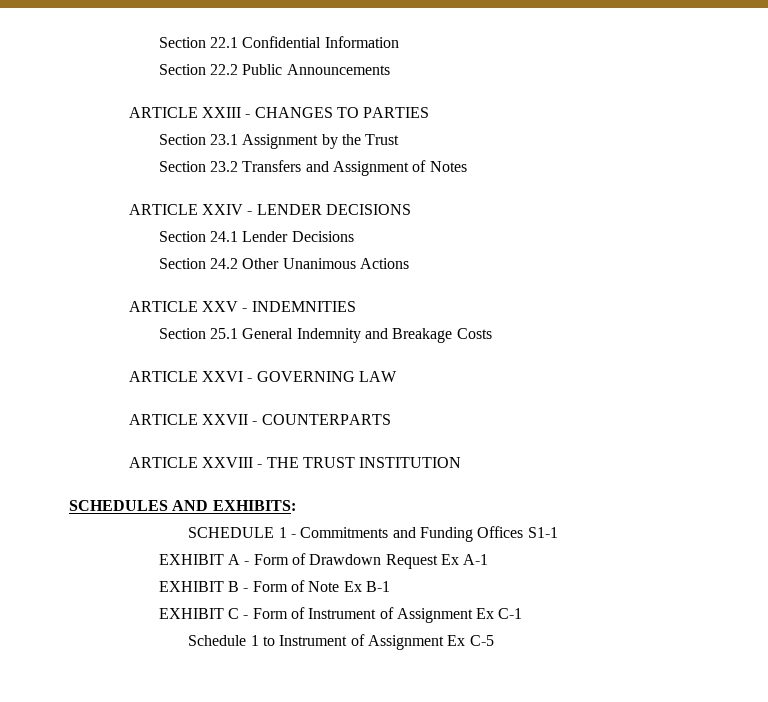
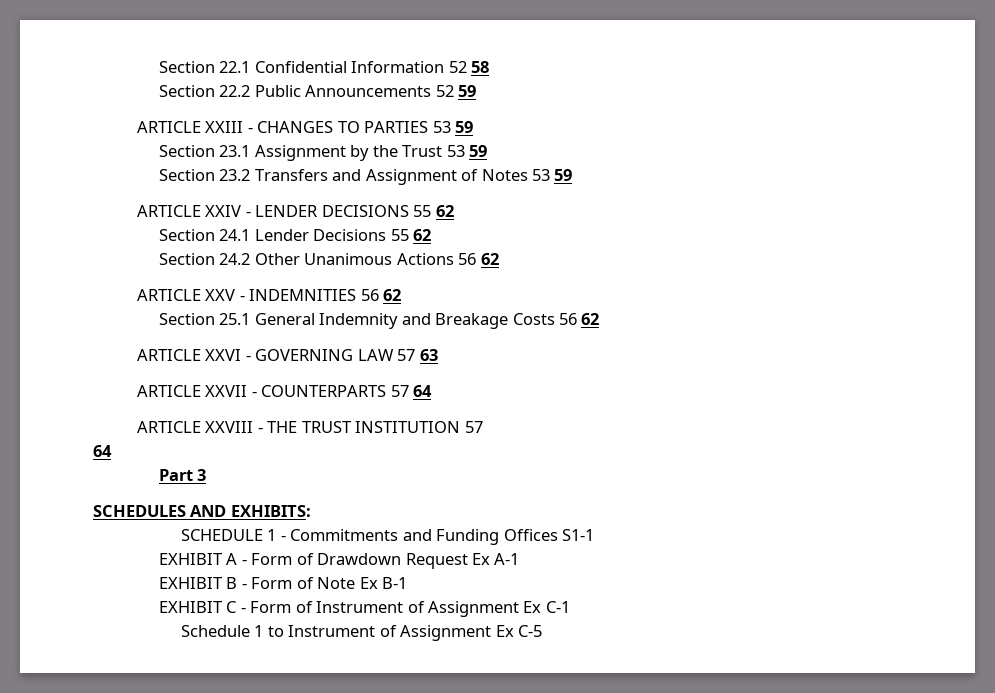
(399, 42) none -> [448,61,490,73] 52 58
(390, 69) none -> [435,85,477,97] 52 59
(430, 112) none -> [432,121,474,133] 53 59
(400, 139) none -> [446,145,488,157] 53 59
(467, 166) none -> [532,169,573,181] 53 59
(412, 209) none -> [413,205,454,217] 55 62
(354, 236) none -> [390,229,432,241] 55 62
(409, 263) none -> [458,253,499,265] 56 62
(356, 306) none -> [360,289,402,301] 56 62
(492, 333) none -> [559,313,600,325] 56 62
(398, 376) none -> [397,349,438,361] 57 63
(391, 419) none -> [390,385,433,397] 57 64
(462, 462) none -> [464,421,483,433] [93,445,112,457] [158,469,207,481] 57 // 64 // Part 3

